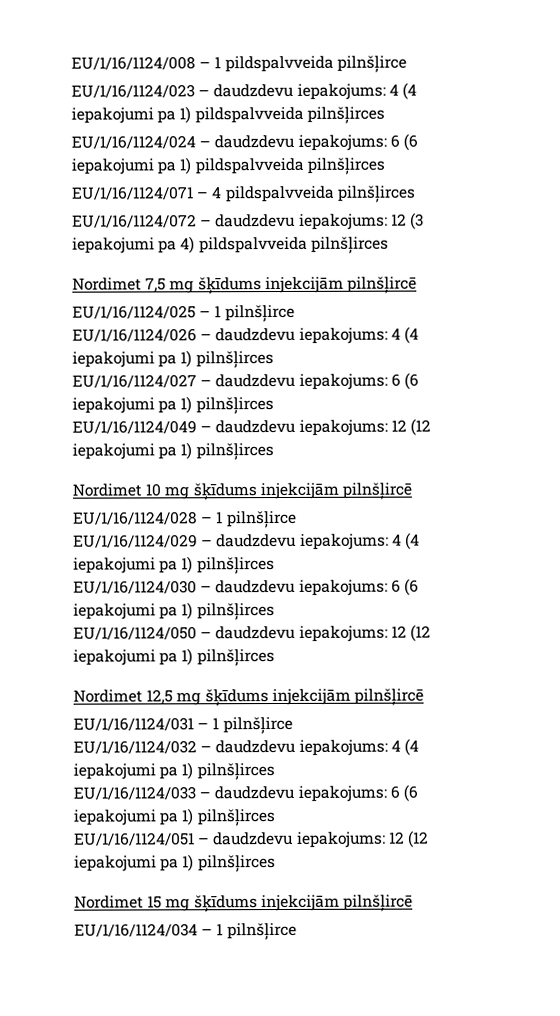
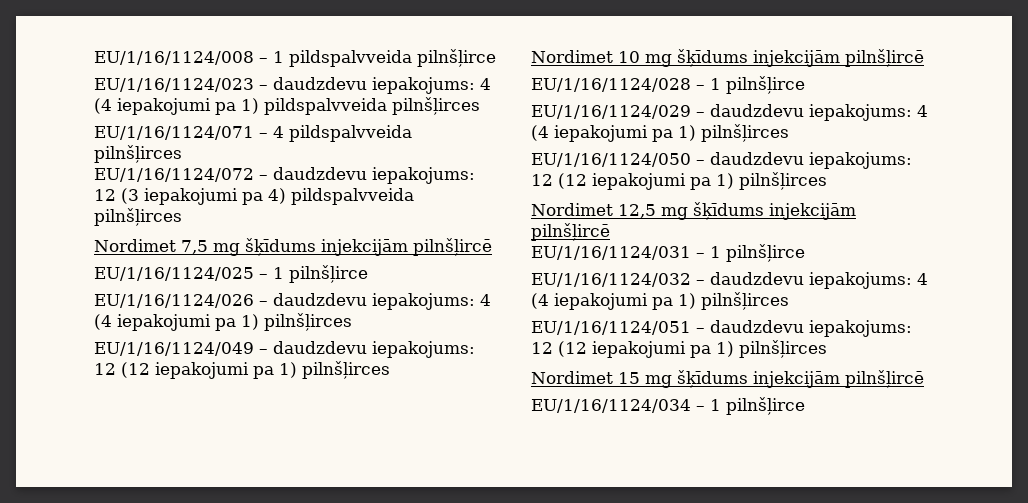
[71,133,418,151] [71,157,385,175] // EU/1/16/1124/024 – daudzdevu iepakojums: 6 (6 iepakojumi pa 1) pildspalvveida pilnšļirces -> (480, 106) none
[72,372,419,390] [72,396,274,415] // EU/1/16/1124/027 – daudzdevu iepakojums: 6 (6 iepakojumi pa 1) pilnšļirces -> (352, 322) none
[73,578,419,596] [73,602,275,621] // EU/1/16/1124/030 – daudzdevu iepakojums: 6 (6 iepakojumi pa 1) pilnšļirces -> (789, 133) none
[73,784,418,802] [73,808,275,827] // EU/1/16/1124/033 – daudzdevu iepakojums: 6 (6 iepakojumi pa 1) pilnšļirces -> (789, 301) none

